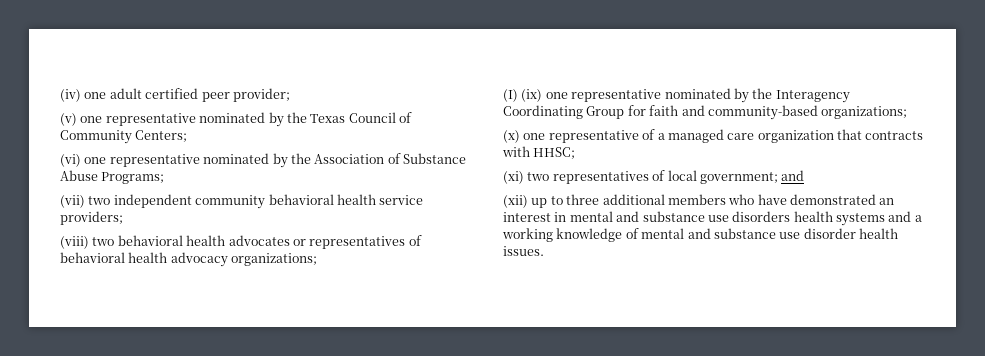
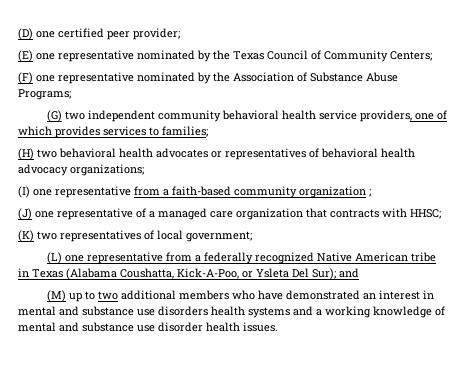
[60,88,142,102] (iv) one adult -> [18,28,55,40] (D) one
[60,113,77,126] (v) -> [18,50,33,62] (E)
[60,154,81,167] (vi) -> [18,72,33,84] (F)
[60,195,85,208] (vii) -> [46,110,62,122] (G)
[60,211,123,225] [60,236,89,249] providers; // (viii) -> [359,110,447,122] [18,126,208,138] [18,148,34,160] providers, one of which provides services to families; // (H)
[521,88,850,103] [503,105,908,120] [503,130,520,143] (ix) one representative nominated by the Interagency Coordinating Group for faith and community-based organizations; // (x) -> [33,186,371,198] [18,208,32,220] one representative from a faith-based community organization ; // (J)
[503,171,524,184] (xi) -> [18,230,34,242] (K)
(778, 178) none -> [46,252,436,264] [18,268,336,280] // (L) one representative from a federally recognized Native American tribe in Texas (Alabama Coushatta, Kick-A-Poo, or Ysleta Del Sur);
[503,195,528,208] (xii) -> [46,290,66,302] (M)
[566,194,600,205] three -> [97,291,118,300] two

